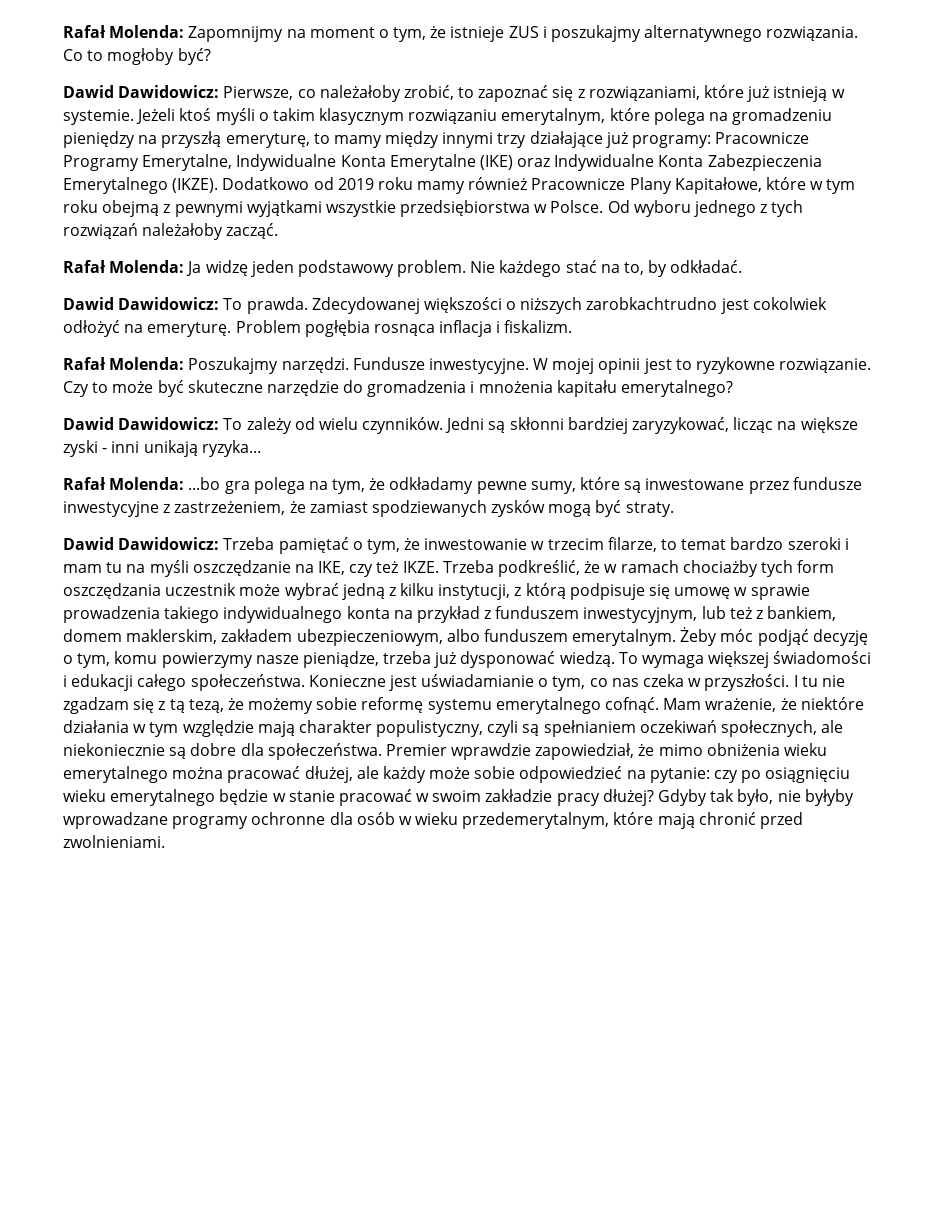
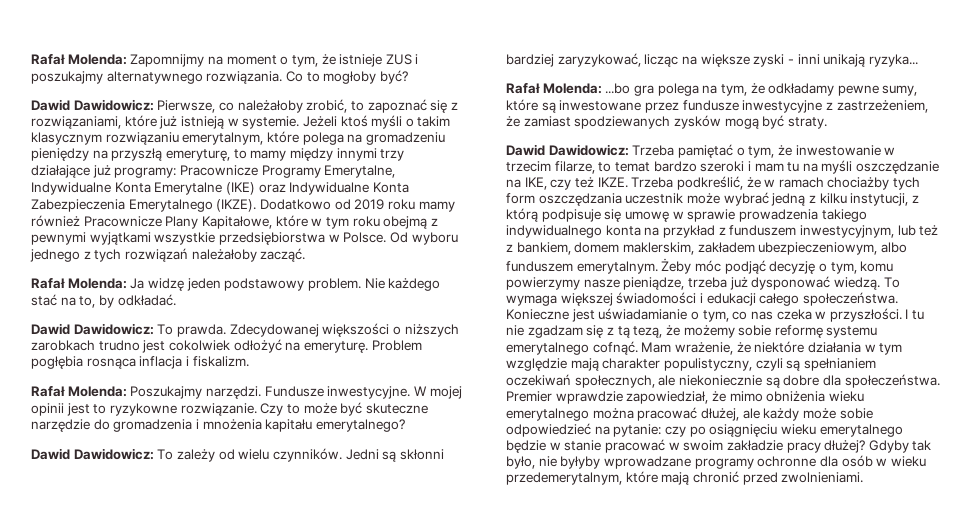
[586,297,718,310] zarobkachtrudno -> [31,340,140,351] zarobkach trudno

